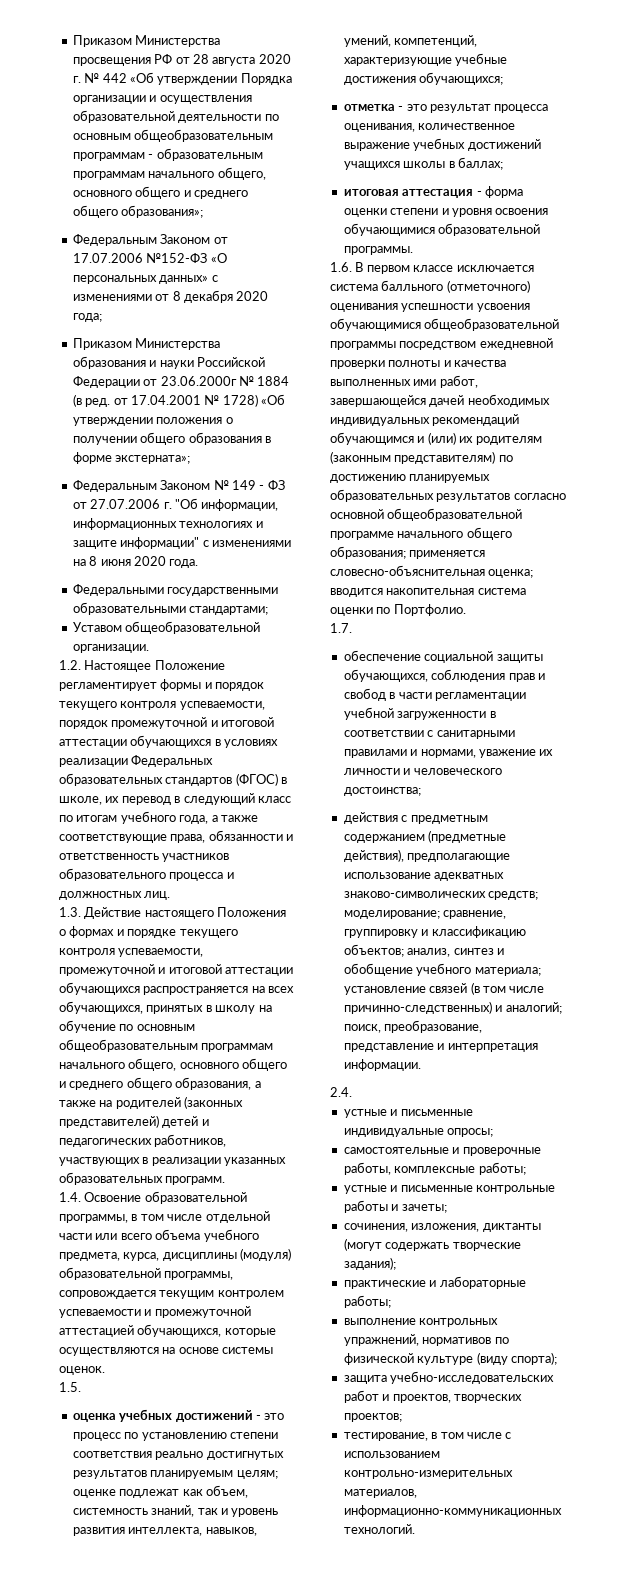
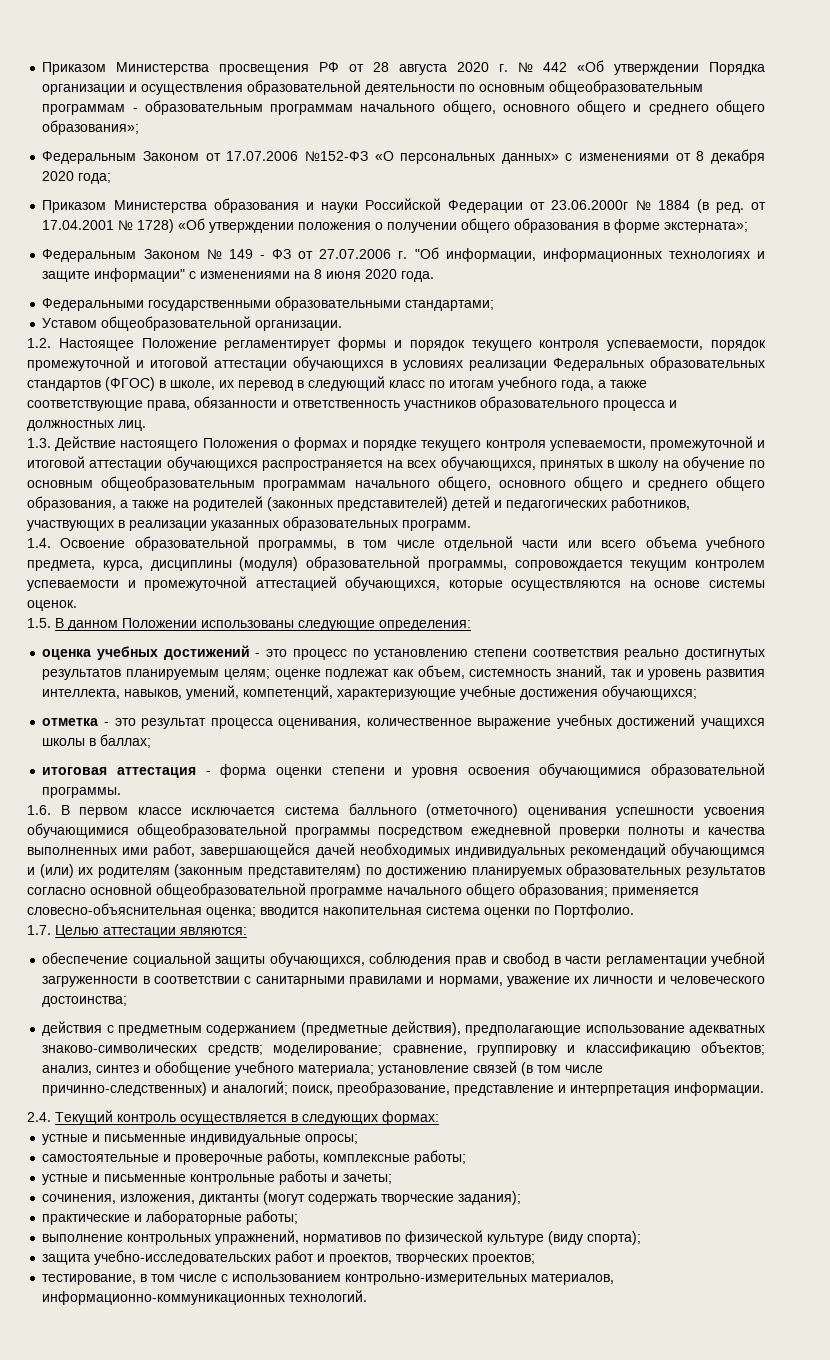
(81, 1387) none -> [55,618,471,631] В данном Положении использованы следующие определения:
(352, 628) none -> [55,925,247,938] Целью аттестации являются:
(352, 1092) none -> [55,1110,439,1125] Текущий контроль осуществляется в следующих формах:

